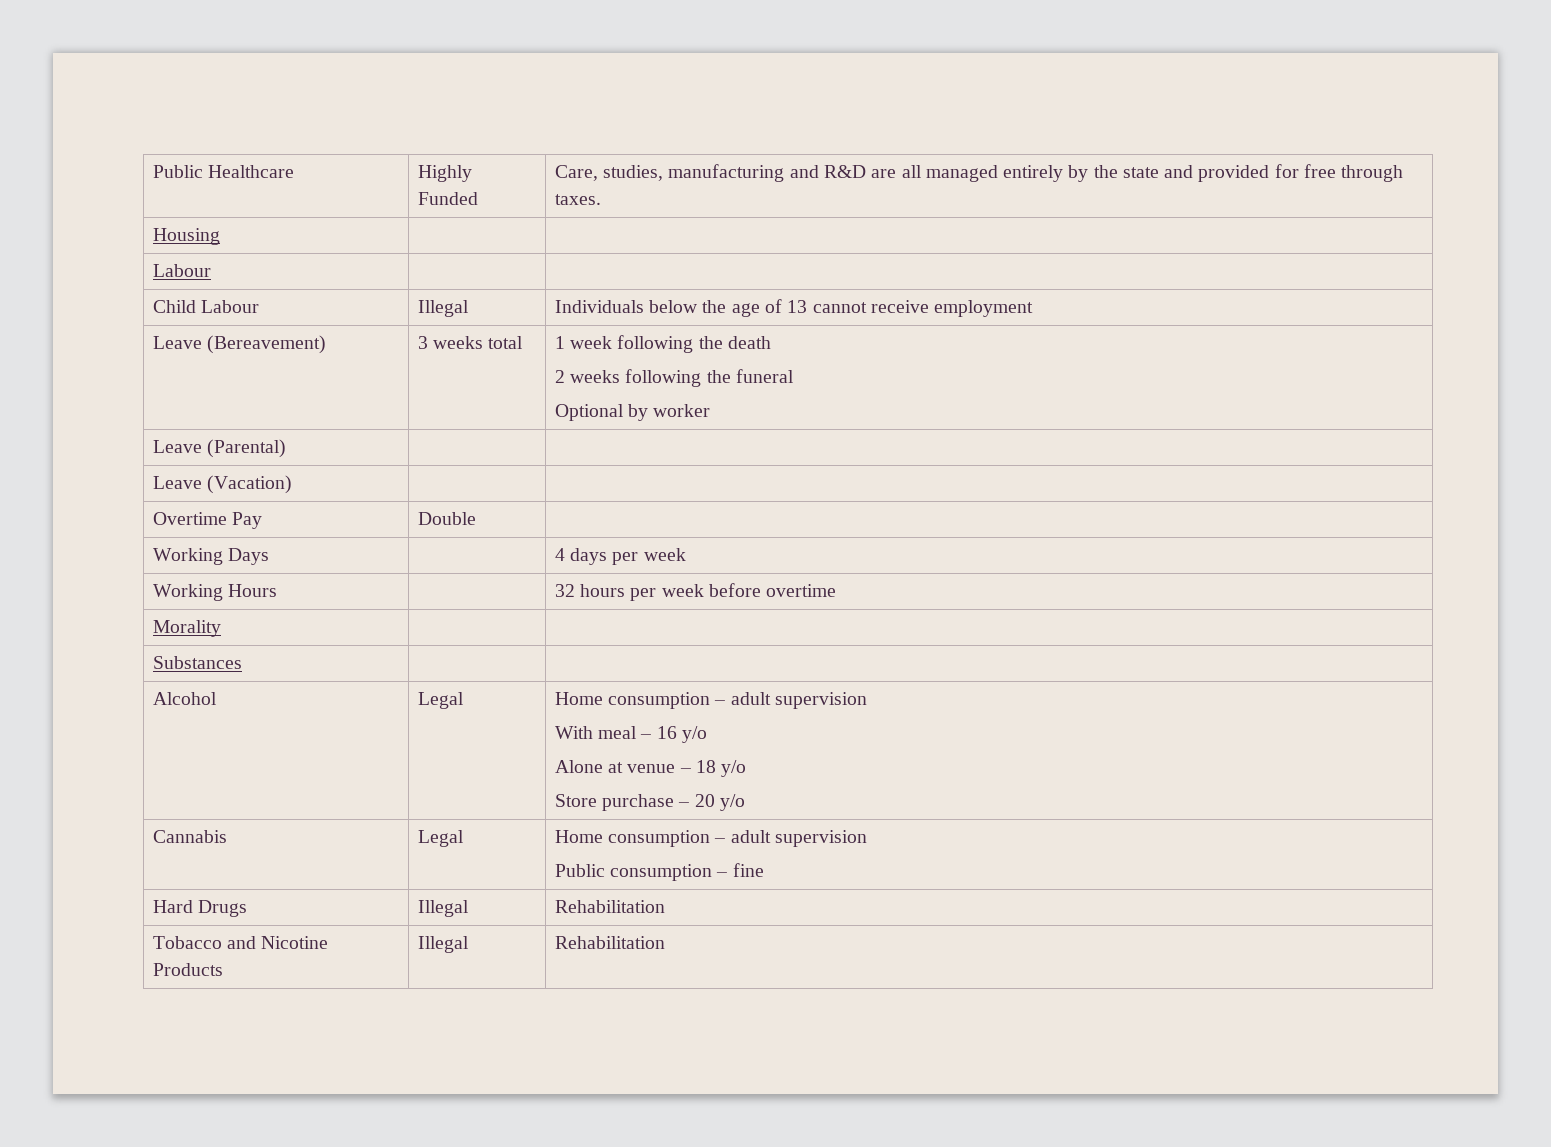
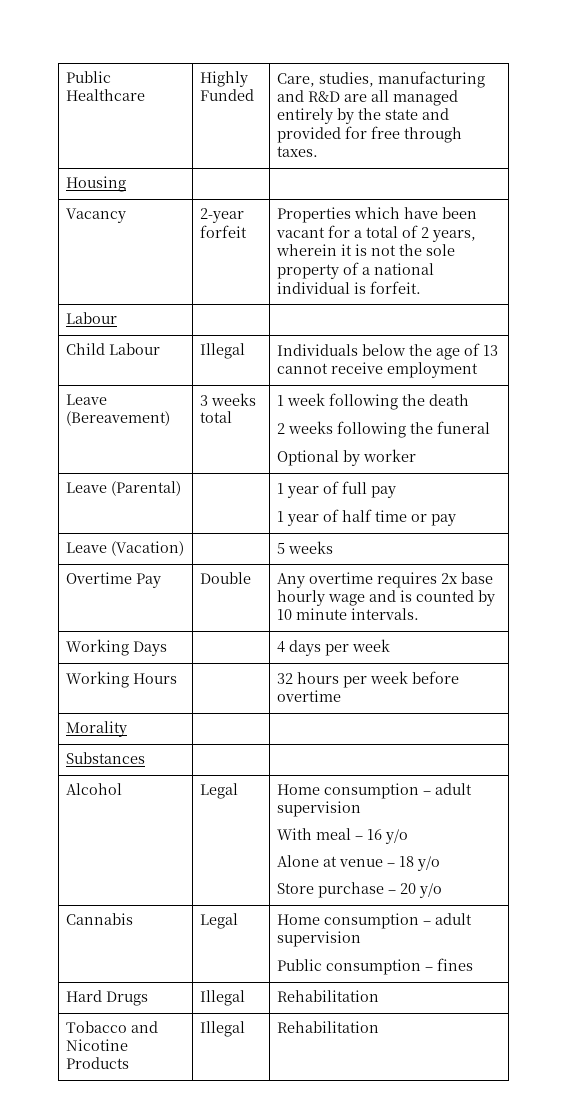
(220, 236) none -> [66,208,127,223] [200,208,245,223] [200,225,248,238] [277,207,478,223] [276,225,477,242] [276,244,456,256] [277,262,435,279] [277,281,422,294] // Vacancy | 2-year forfeit | Properties which have been vacant for a total of 2 years, wherein it is not the sole property of a national individual is forfeit.
(287, 448) none -> [277,481,397,498] [277,509,457,526] 1 year of full pay // 1 year of half time or pay
(293, 484) none -> [277,541,334,554] 5 weeks
(476, 518) none -> [277,572,494,588] [277,590,496,606] [277,608,420,620] Any overtime requires 2x base hourly wage and is counted by 10 minute intervals.
[732,863,764,877] fine -> [437,958,474,971] fines

